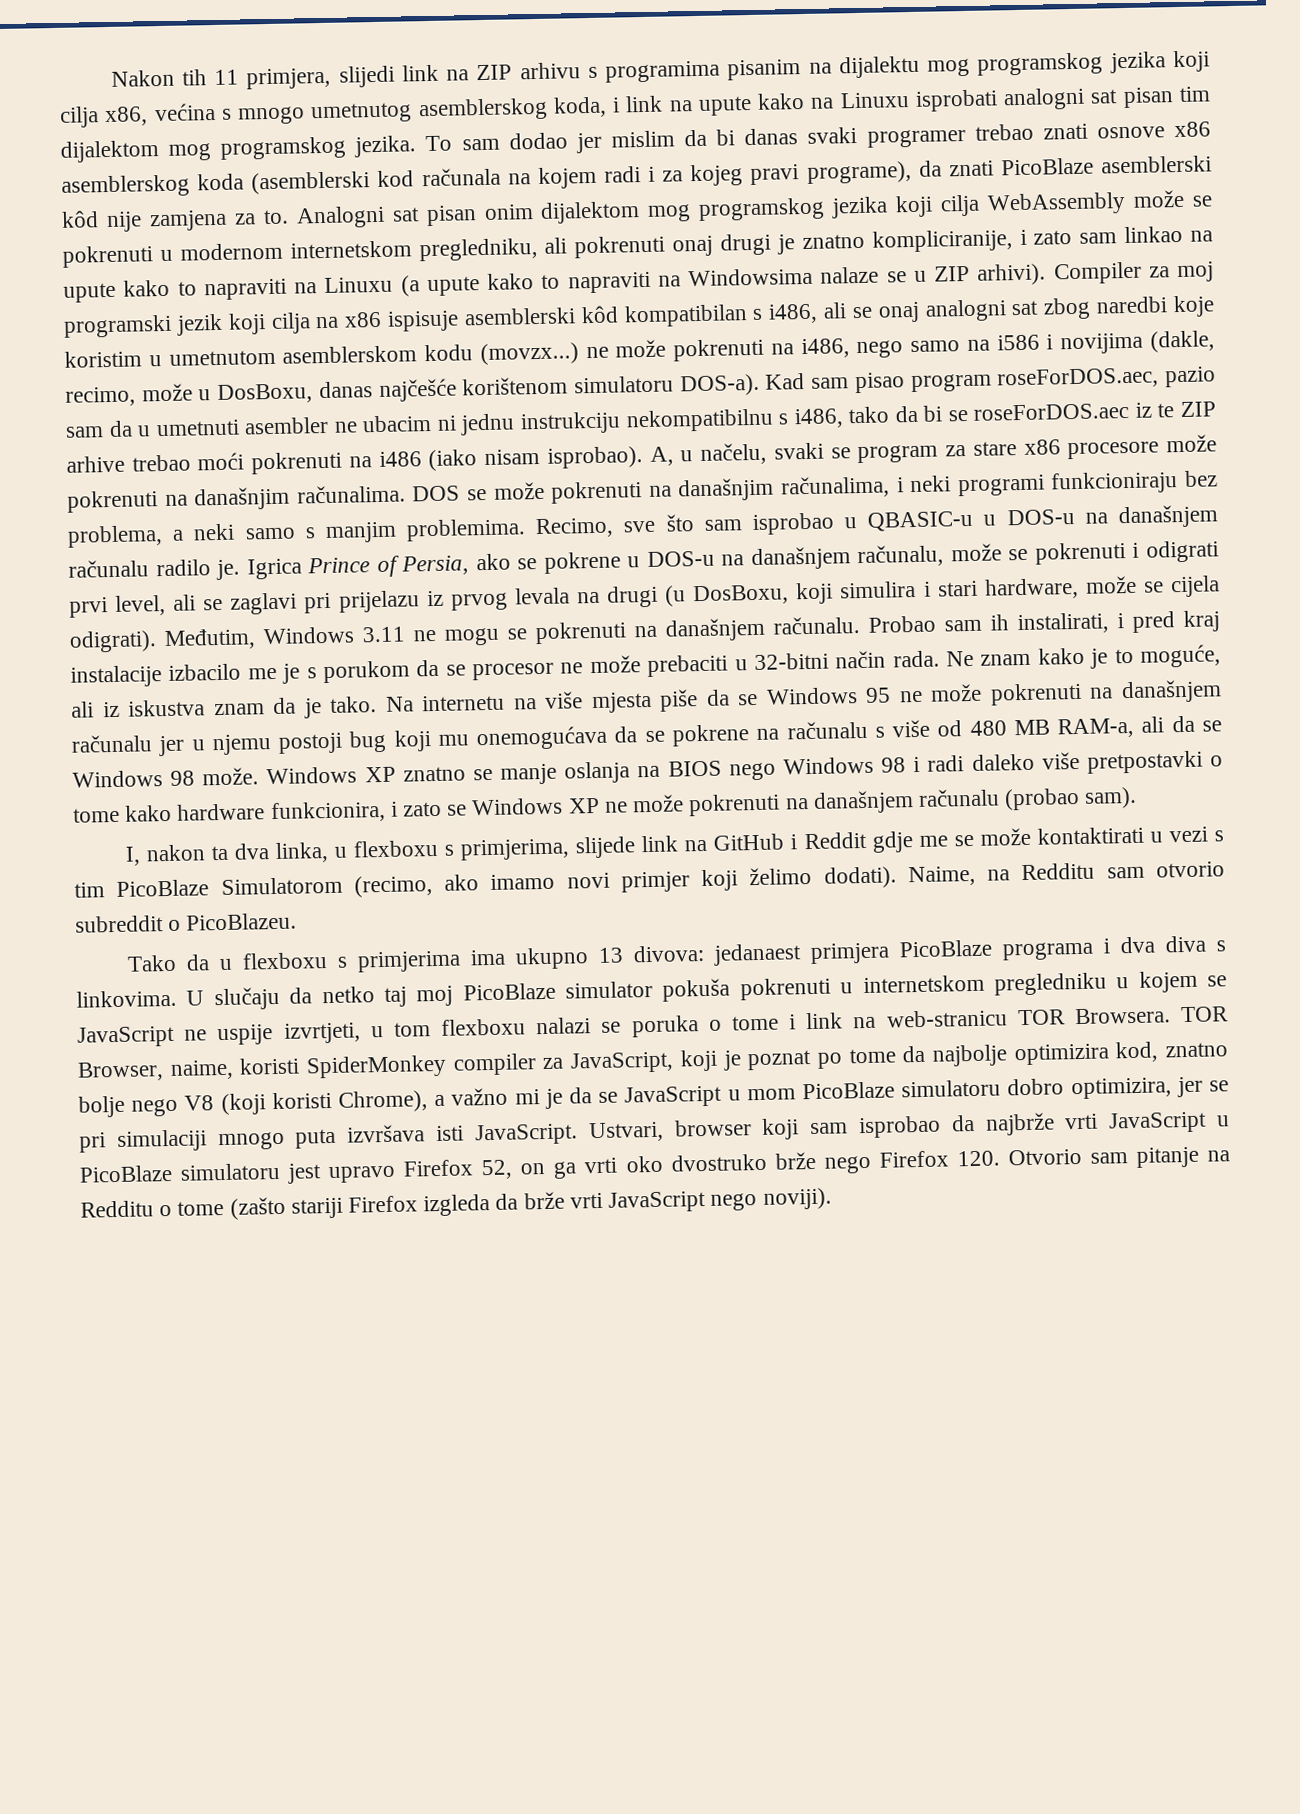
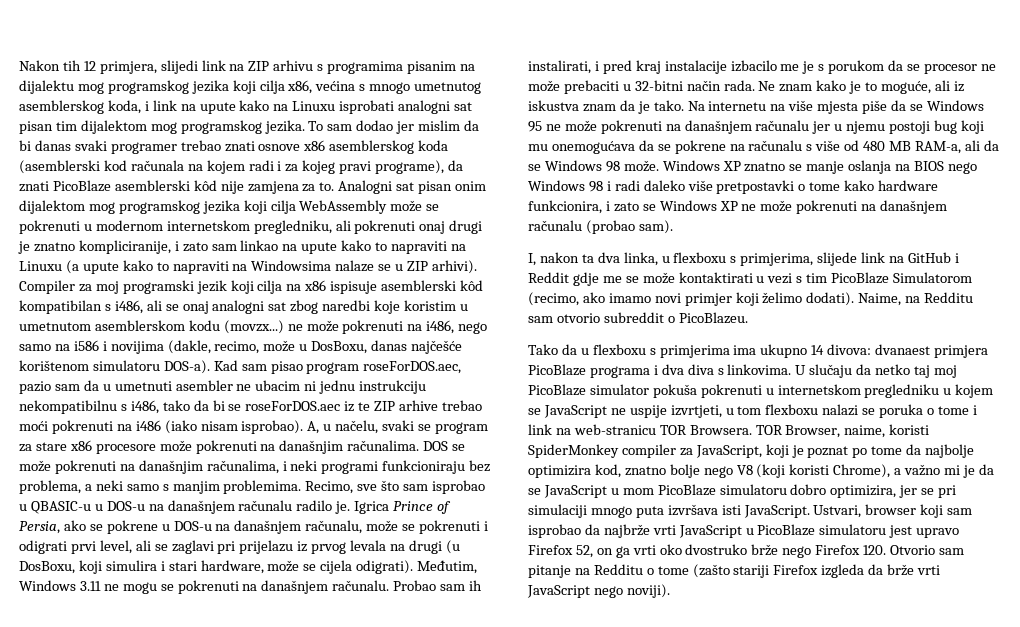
[214,69,240,85] 11 -> [83,61,96,71] 12
[597,943,802,966] 13 divova: jedanaest -> [811,344,931,355] 14 divova: dvanaest

